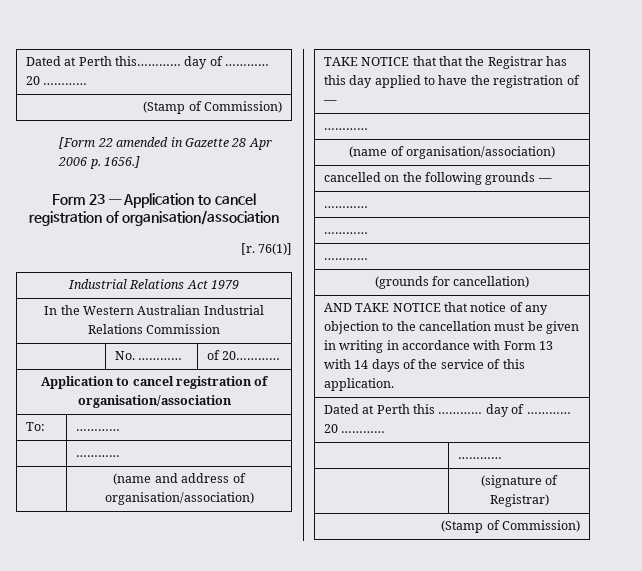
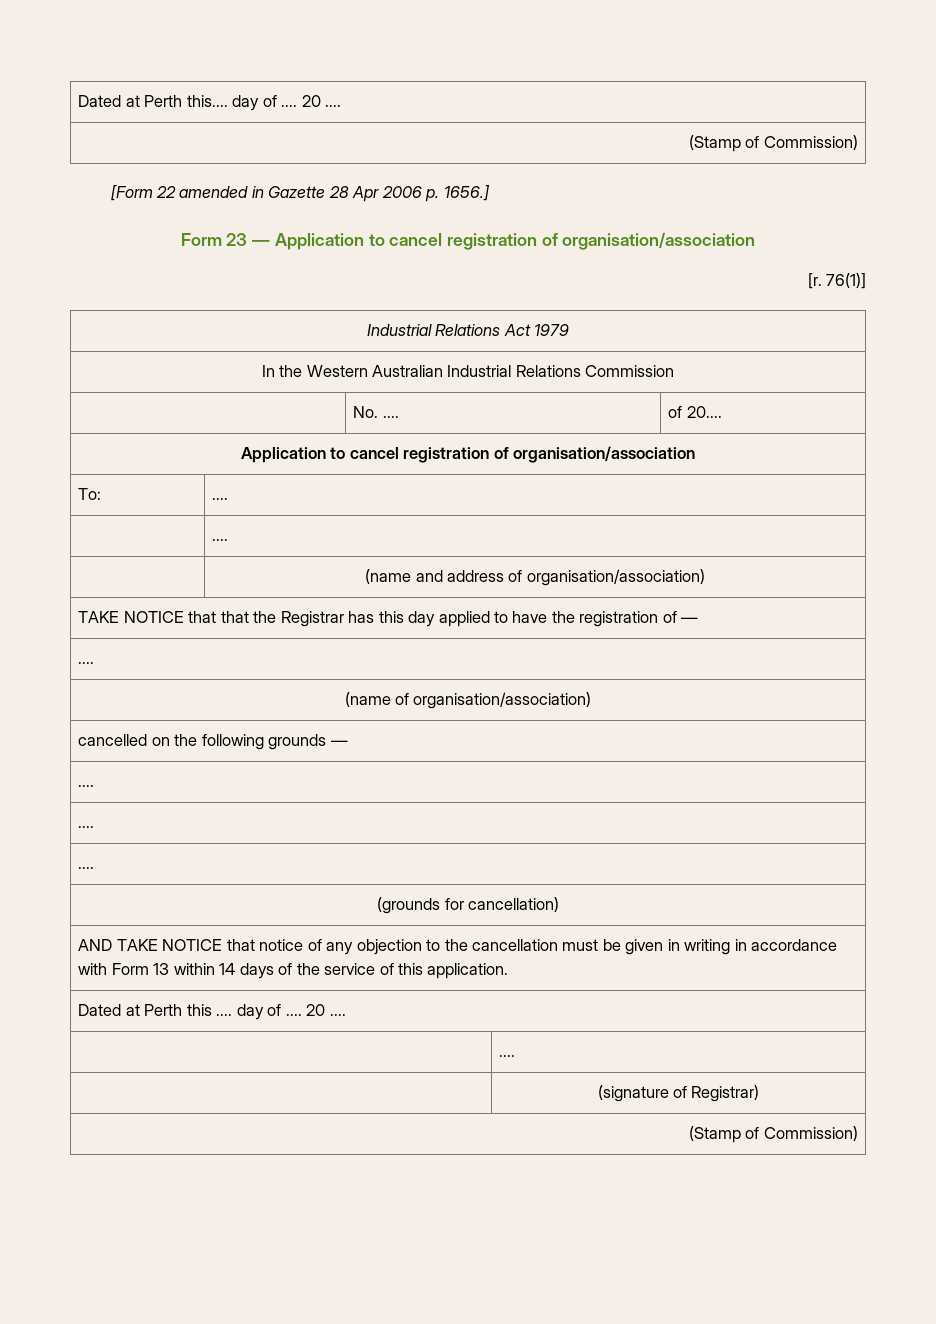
[25,56,270,69] [25,76,88,85] Dated at Perth this………… day of ………… 20 ………… -> [78,95,342,111] Dated at Perth this.... day of .... 20 ....
[138,358,183,360] [206,350,281,360] ………… | of 20………… -> [382,416,399,418] [668,406,722,418] .... | of 20....
[75,429,120,431] [75,455,120,457] ………… // | ………… -> [212,498,229,500] [212,539,229,541] .... // | ....
[323,128,368,130] ………… -> [78,662,95,664] ....
[323,206,368,208] [323,232,368,234] [323,258,368,260] ………… // ………… // ………… -> [78,785,95,787] [78,826,95,828] [78,867,95,869] .... // .... // ....
[323,359,351,369] with -> [173,963,215,975] within
[438,404,571,417] [323,424,386,433] [457,457,502,459] ………… day of ………… 20 ………… // | ………… -> [216,1004,346,1020] [499,1055,516,1057] .... day of .... 20 .... // | ....

